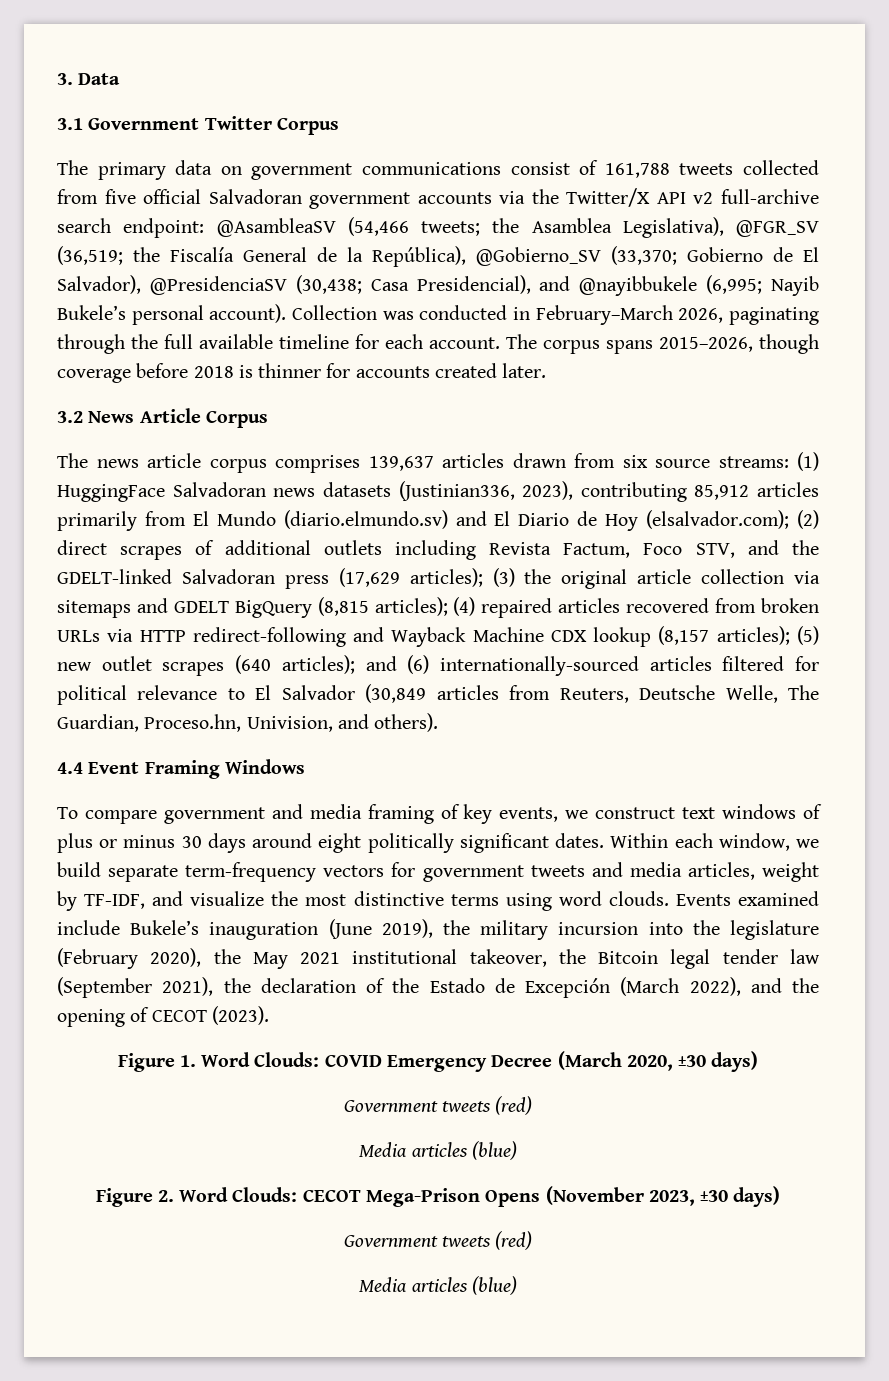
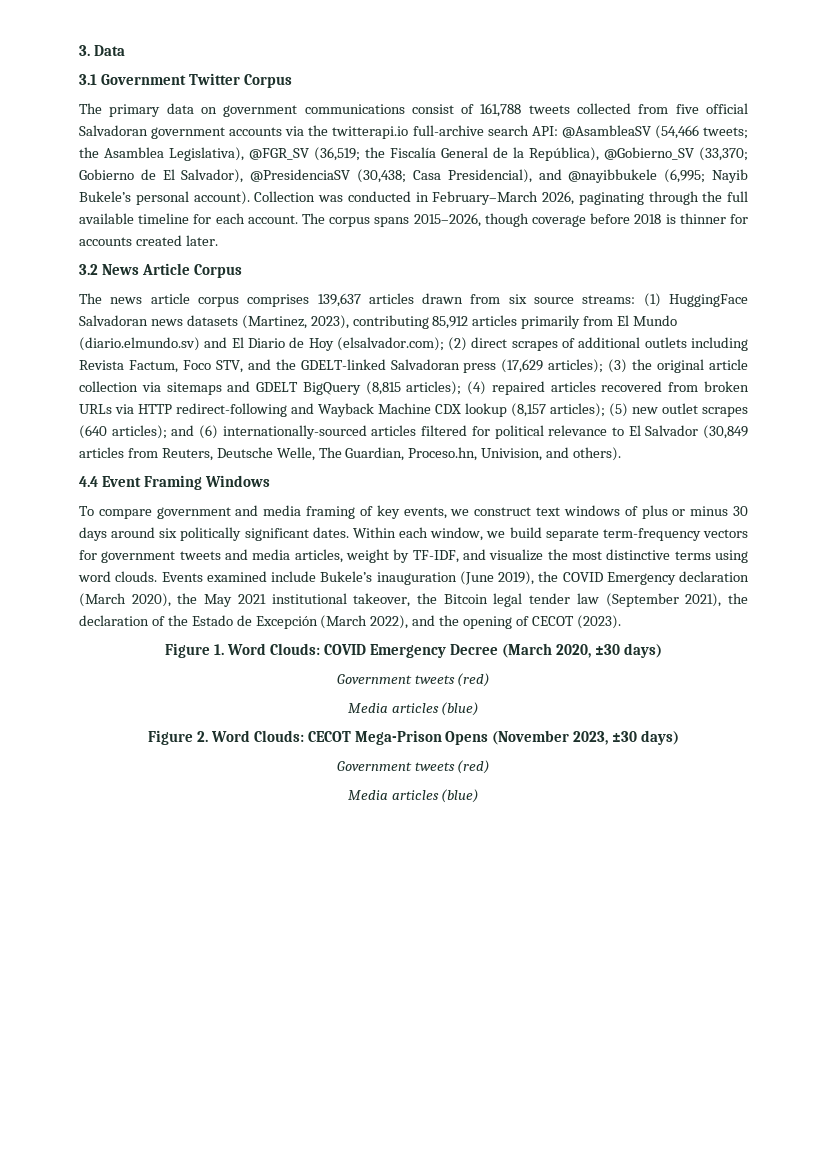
[566,188,714,207] Twitter/X API v2 -> [332,126,409,139] twitterapi.io
[123,218,205,238] endpoint: -> [531,126,558,136] API:
[398,481,515,501] (Justinian336, -> [241,315,307,329] (Martinez,
[318,833,362,853] eight -> [159,528,178,538] six
[480,920,819,940] [57,948,138,969] military incursion into the legislature (February -> [562,571,749,585] [79,593,126,607] COVID Emergency declaration (March

